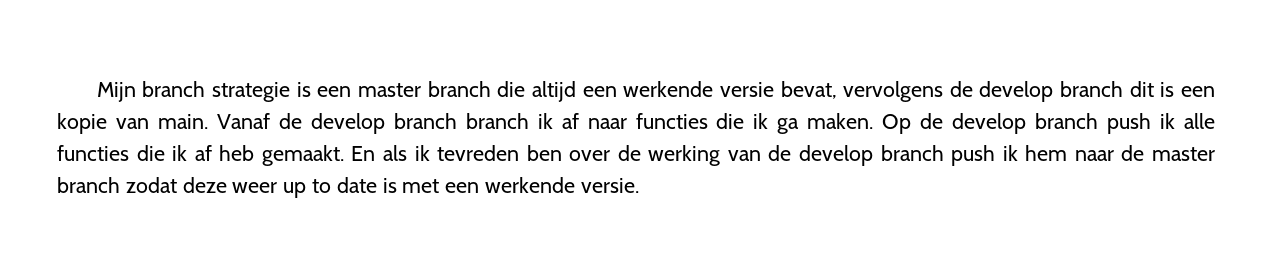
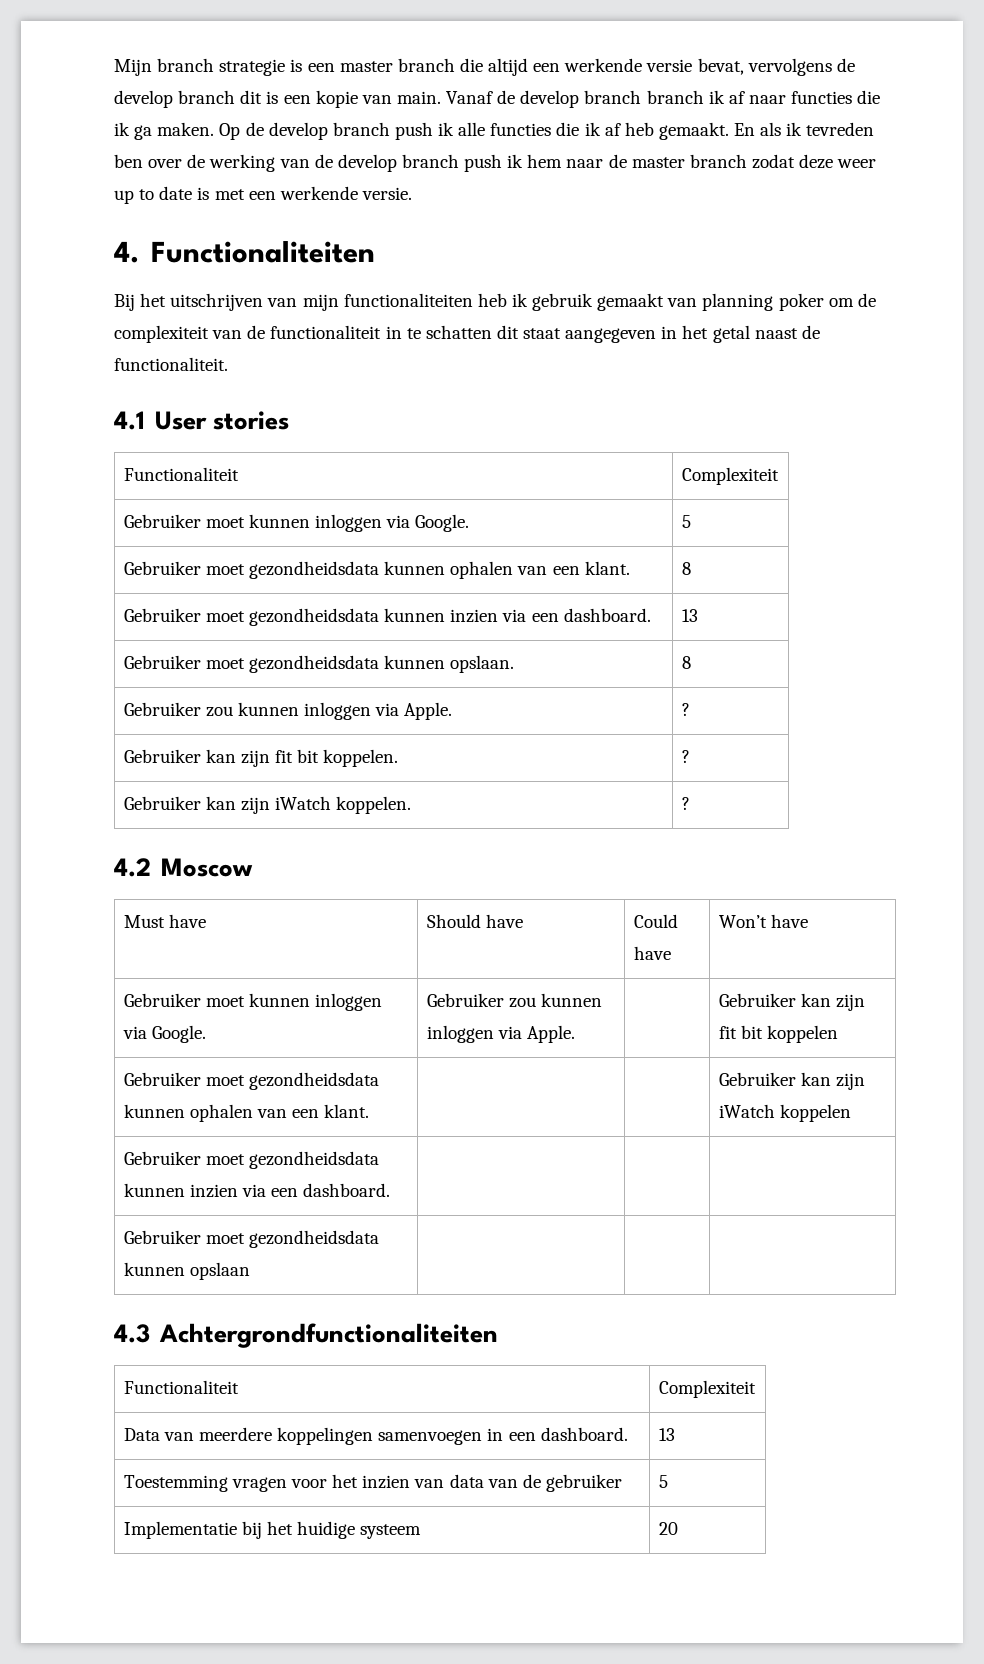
(639, 185) none -> [114,241,376,263] [114,293,876,311] [114,325,820,343] [114,357,228,371] [114,411,289,430] [123,467,239,481] [681,467,779,485] [123,514,470,532] [681,515,691,528] [123,561,630,579] [681,562,691,575] [123,608,651,626] [681,609,698,622] [123,655,515,673] [681,656,691,669] [123,702,453,720] [681,703,690,716] [123,749,399,767] [681,750,690,763] [123,796,412,814] [681,797,690,810] [114,858,253,877] [123,914,206,928] [426,914,523,928] [633,914,678,928] [633,946,671,960] [718,914,808,928] [123,993,383,1011] [122,1025,206,1043] [426,993,603,1008] [426,1025,576,1043] [718,993,866,1011] [718,1025,839,1043] [123,1072,380,1090] [123,1104,370,1122] [718,1072,866,1090] [718,1104,851,1122] [123,1151,380,1169] [123,1183,391,1198] [123,1230,380,1248] [123,1262,250,1280] [114,1323,498,1348] [123,1380,239,1394] [658,1380,756,1398] [123,1427,628,1445] [658,1428,675,1441] [123,1474,622,1492] [658,1475,668,1488] [123,1521,422,1539] [658,1522,678,1535] // 4. Functionaliteiten // Bij het uitschrijven van mijn functionaliteiten heb ik gebruik gemaakt van planning poker om de complexiteit van de functionaliteit in te schatten dit staat aangegeven in het getal naast de functionaliteit. // 4.1 User stories // Functionaliteit | Complexiteit // Gebruiker moet kunnen inloggen via Google. | 5 // Gebruiker moet gezondheidsdata kunnen ophalen van een klant. | 8 // Gebruiker moet gezondheidsdata kunnen inzien via een dashboard. | 13 // Gebruiker moet gezondheidsdata kunnen opslaan. | 8 // Gebruiker zou kunnen inloggen via Apple. | ? // Gebruiker kan zijn fit bit koppelen. | ? // Gebruiker kan zijn iWatch koppelen. | ? // 4.2 Moscow // Must have | Should have | Could have | Won’t have // Gebruiker moet kunnen inloggen via Google. | Gebruiker zou kunnen inloggen via Apple. | | Gebruiker kan zijn fit bit koppelen // Gebruiker moet gezondheidsdata kunnen ophalen van een klant. | | | Gebruiker kan zijn iWatch koppelen // Gebruiker moet gezondheidsdata kunnen inzien via een dashboard. | | | // Gebruiker moet gezondheidsdata kunnen opslaan | | | // 4.3 Achtergrondfunctionaliteiten // Functionaliteit | Complexiteit // Data van meerdere koppelingen samenvoegen in een dashboard. | 13 // Toestemming vragen voor het inzien van data van de gebruiker | 5 // Implementatie bij het huidige systeem | 20

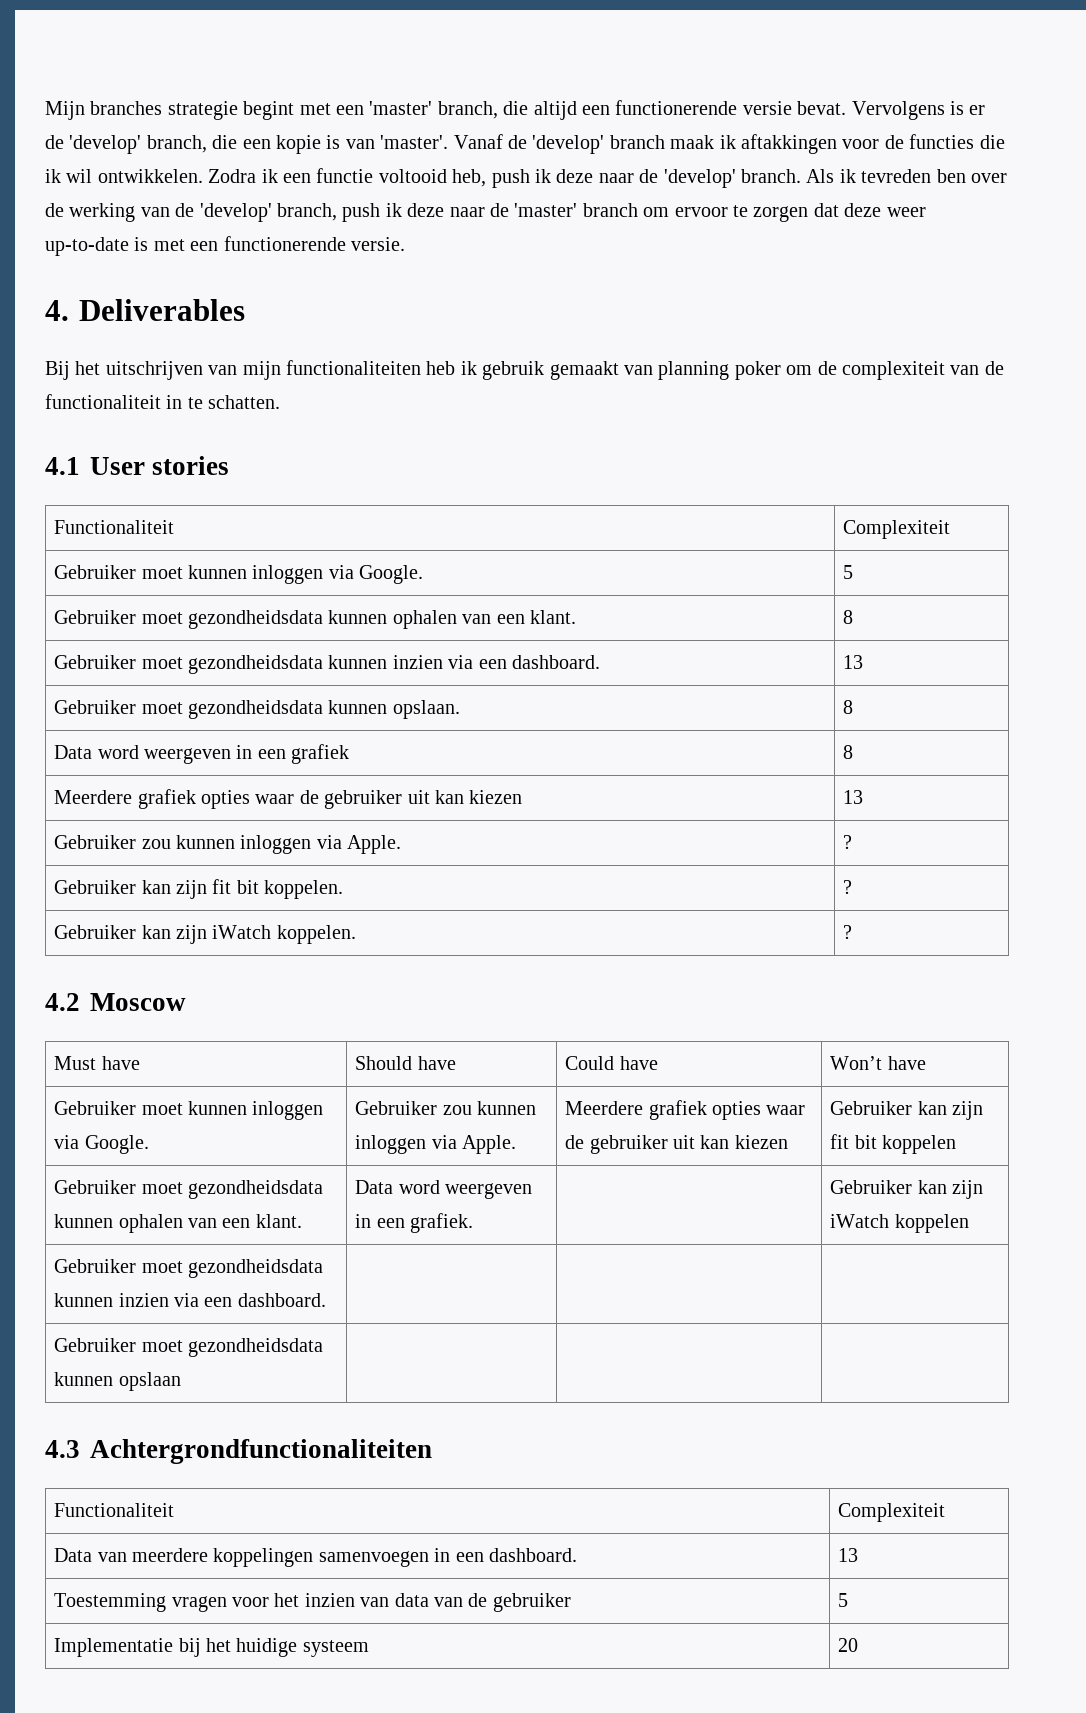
[157,58,855,76] [114,90,881,108] [114,122,782,140] branch strategie is een master branch die altijd een werkende versie bevat, vervolgens de develop branch dit is een kopie van main. Vanaf de develop branch branch ik af naar functies die ik ga maken. Op de develop branch push ik alle functies die ik af heb gemaakt. En als -> [90,100,986,120] [45,134,1005,154] [45,168,835,188] branches strategie begint met een 'master' branch, die altijd een functionerende versie bevat. Vervolgens is er de 'develop' branch, die een kopie is van 'master'. Vanaf de 'develop' branch maak ik aftakkingen voor de functies die ik wil ontwikkelen. Zodra ik een functie voltooid heb, push ik deze naar de 'develop' branch. Als
[337,154,877,172] [114,186,193,204] develop branch push ik hem naar de master branch zodat deze weer up to date -> [199,203,926,222] [45,237,129,256] 'develop' branch, push ik deze naar de 'master' branch om ervoor te zorgen dat deze weer up-to-date
[279,186,358,200] werkende -> [223,236,346,251] functionerende
[151,241,376,263] Functionaliteiten -> [79,299,245,321] Deliverables
[425,325,820,343] [114,357,228,371] schatten dit staat aangegeven in het getal naast de functionaliteit. -> [208,395,281,409] schatten.
(691, 662) none -> [54,744,350,764] [843,745,854,759] [54,789,523,809] [843,790,864,804] // Data word weergeven in een grafiek | 8 // Meerdere grafiek opties waar de gebruiker uit kan kiezen | 13
(576, 1034) none -> [565,1100,806,1120] [565,1135,788,1154] Meerdere grafiek opties waar de gebruiker uit kan kiezen
(370, 1111) none -> [355,1180,532,1199] [355,1213,473,1233] Data word weergeven in een grafiek.

